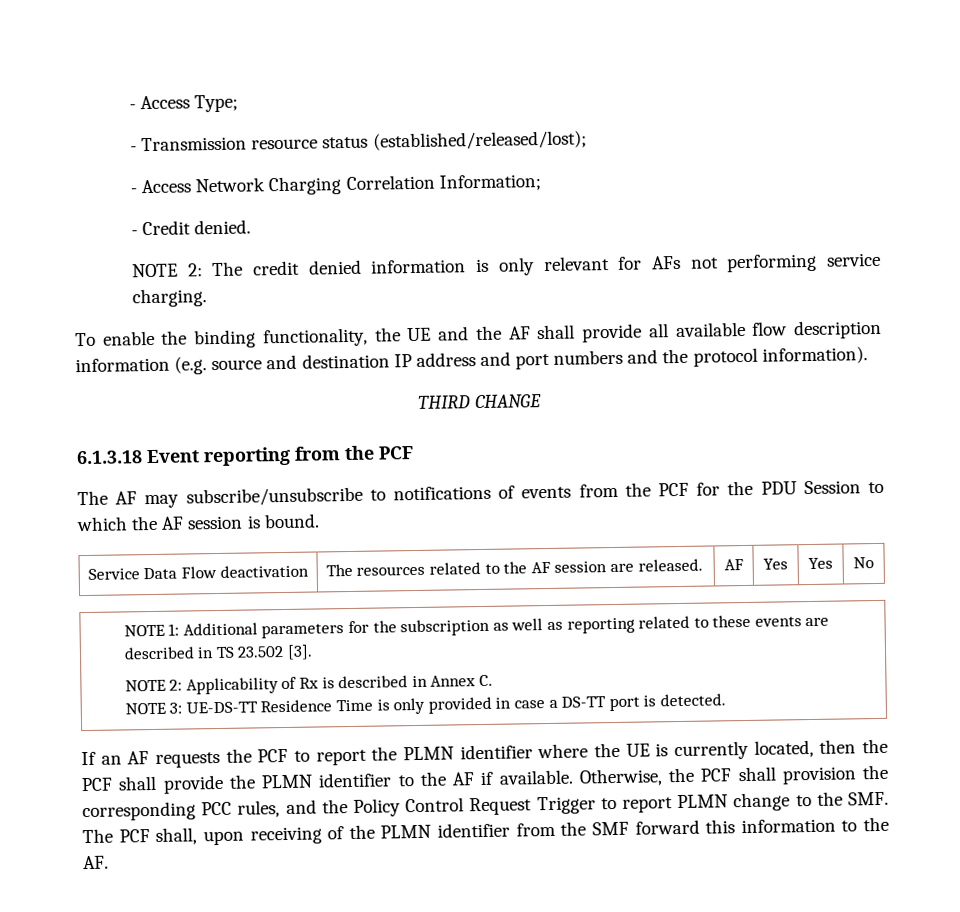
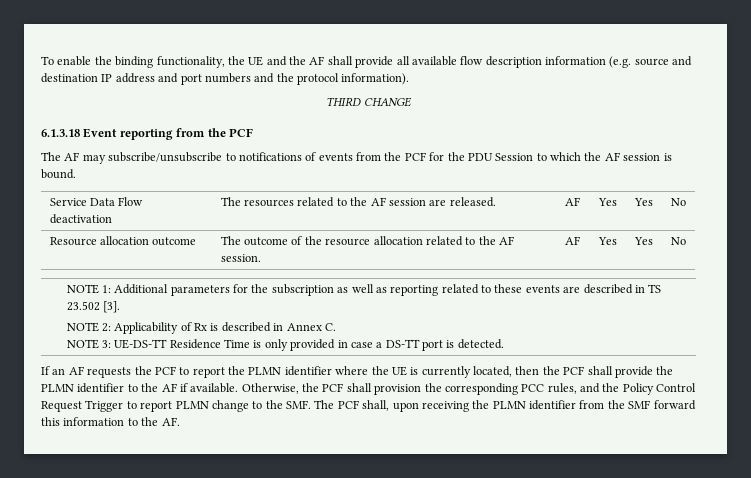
[128,94,239,113] [129,130,587,152] [129,174,541,196] [130,219,252,236] [131,252,881,278] [131,288,207,308] - Access Type; // - Transmission resource status (established/released/lost); // - Access Network Charging Correlation Information; // - Credit denied. // NOTE 2: The credit denied information is only relevant for AFs not performing service charging. // -> (41, 60) none
(874, 563) none -> [49,236,197,246] [220,236,515,246] [220,254,261,262] [565,236,580,245] [597,237,617,245] [633,237,653,245] [670,237,686,245] // Resource allocation outcome | The outcome of the resource allocation related to the AF session. | AF | Yes | Yes | No
[327,826,345,840] of -> (469, 406) none

